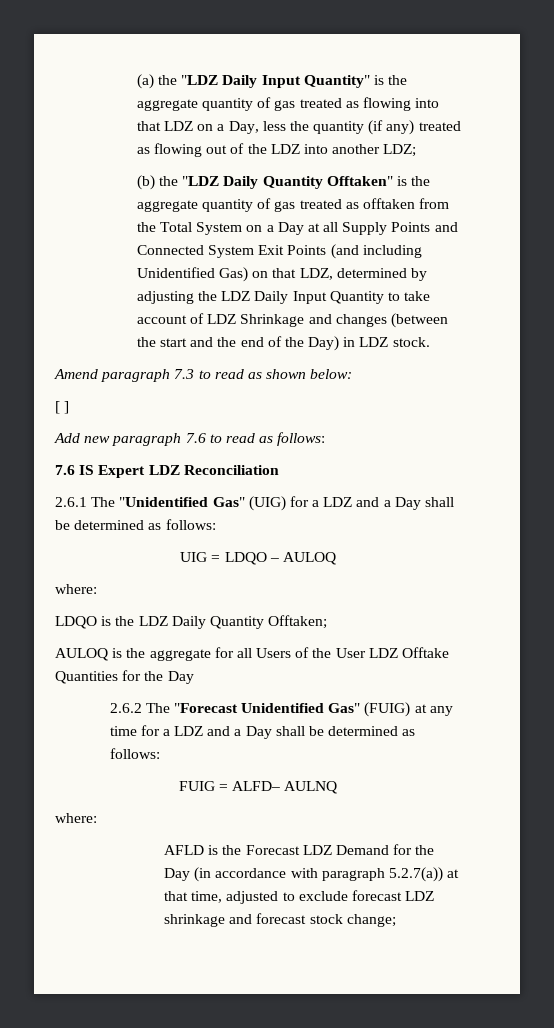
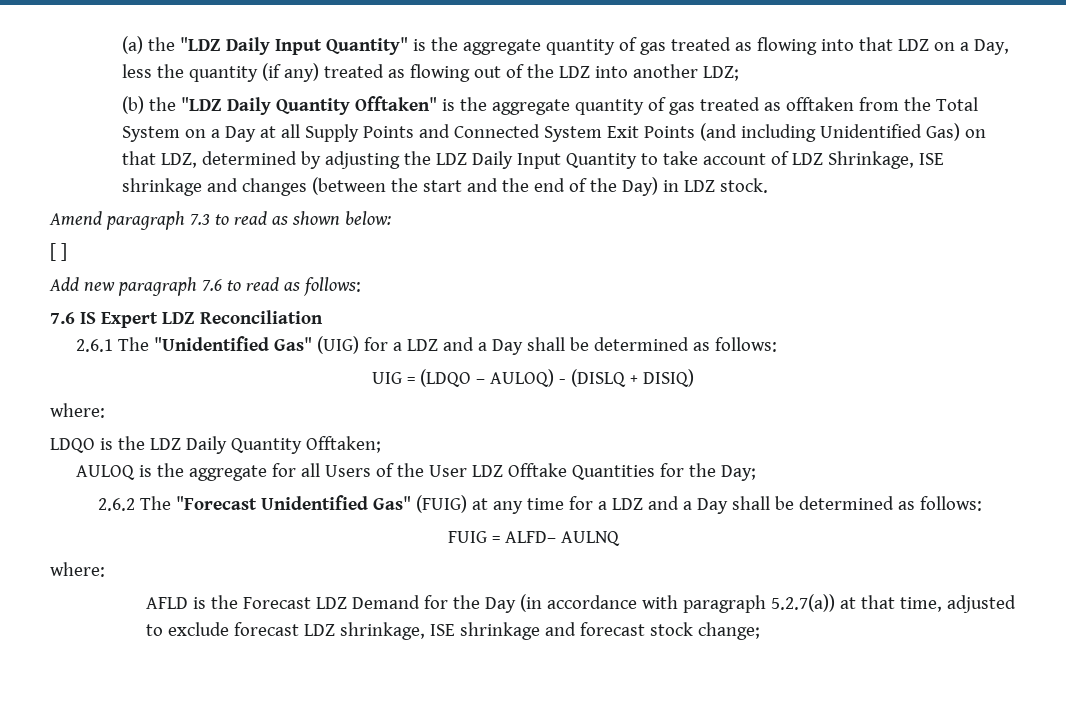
[240,314,305,327] Shrinkage -> [828,151,945,169] [122,178,203,196] Shrinkage, ISE shrinkage
[224,552,336,565] LDQO – AULOQ -> [420,369,694,387] (LDQO – AULOQ) - (DISLQ + DISIQ)
[167,671,194,684] Day -> [720,465,756,481] Day;
(435, 896) none -> [340,622,456,640] shrinkage, ISE

